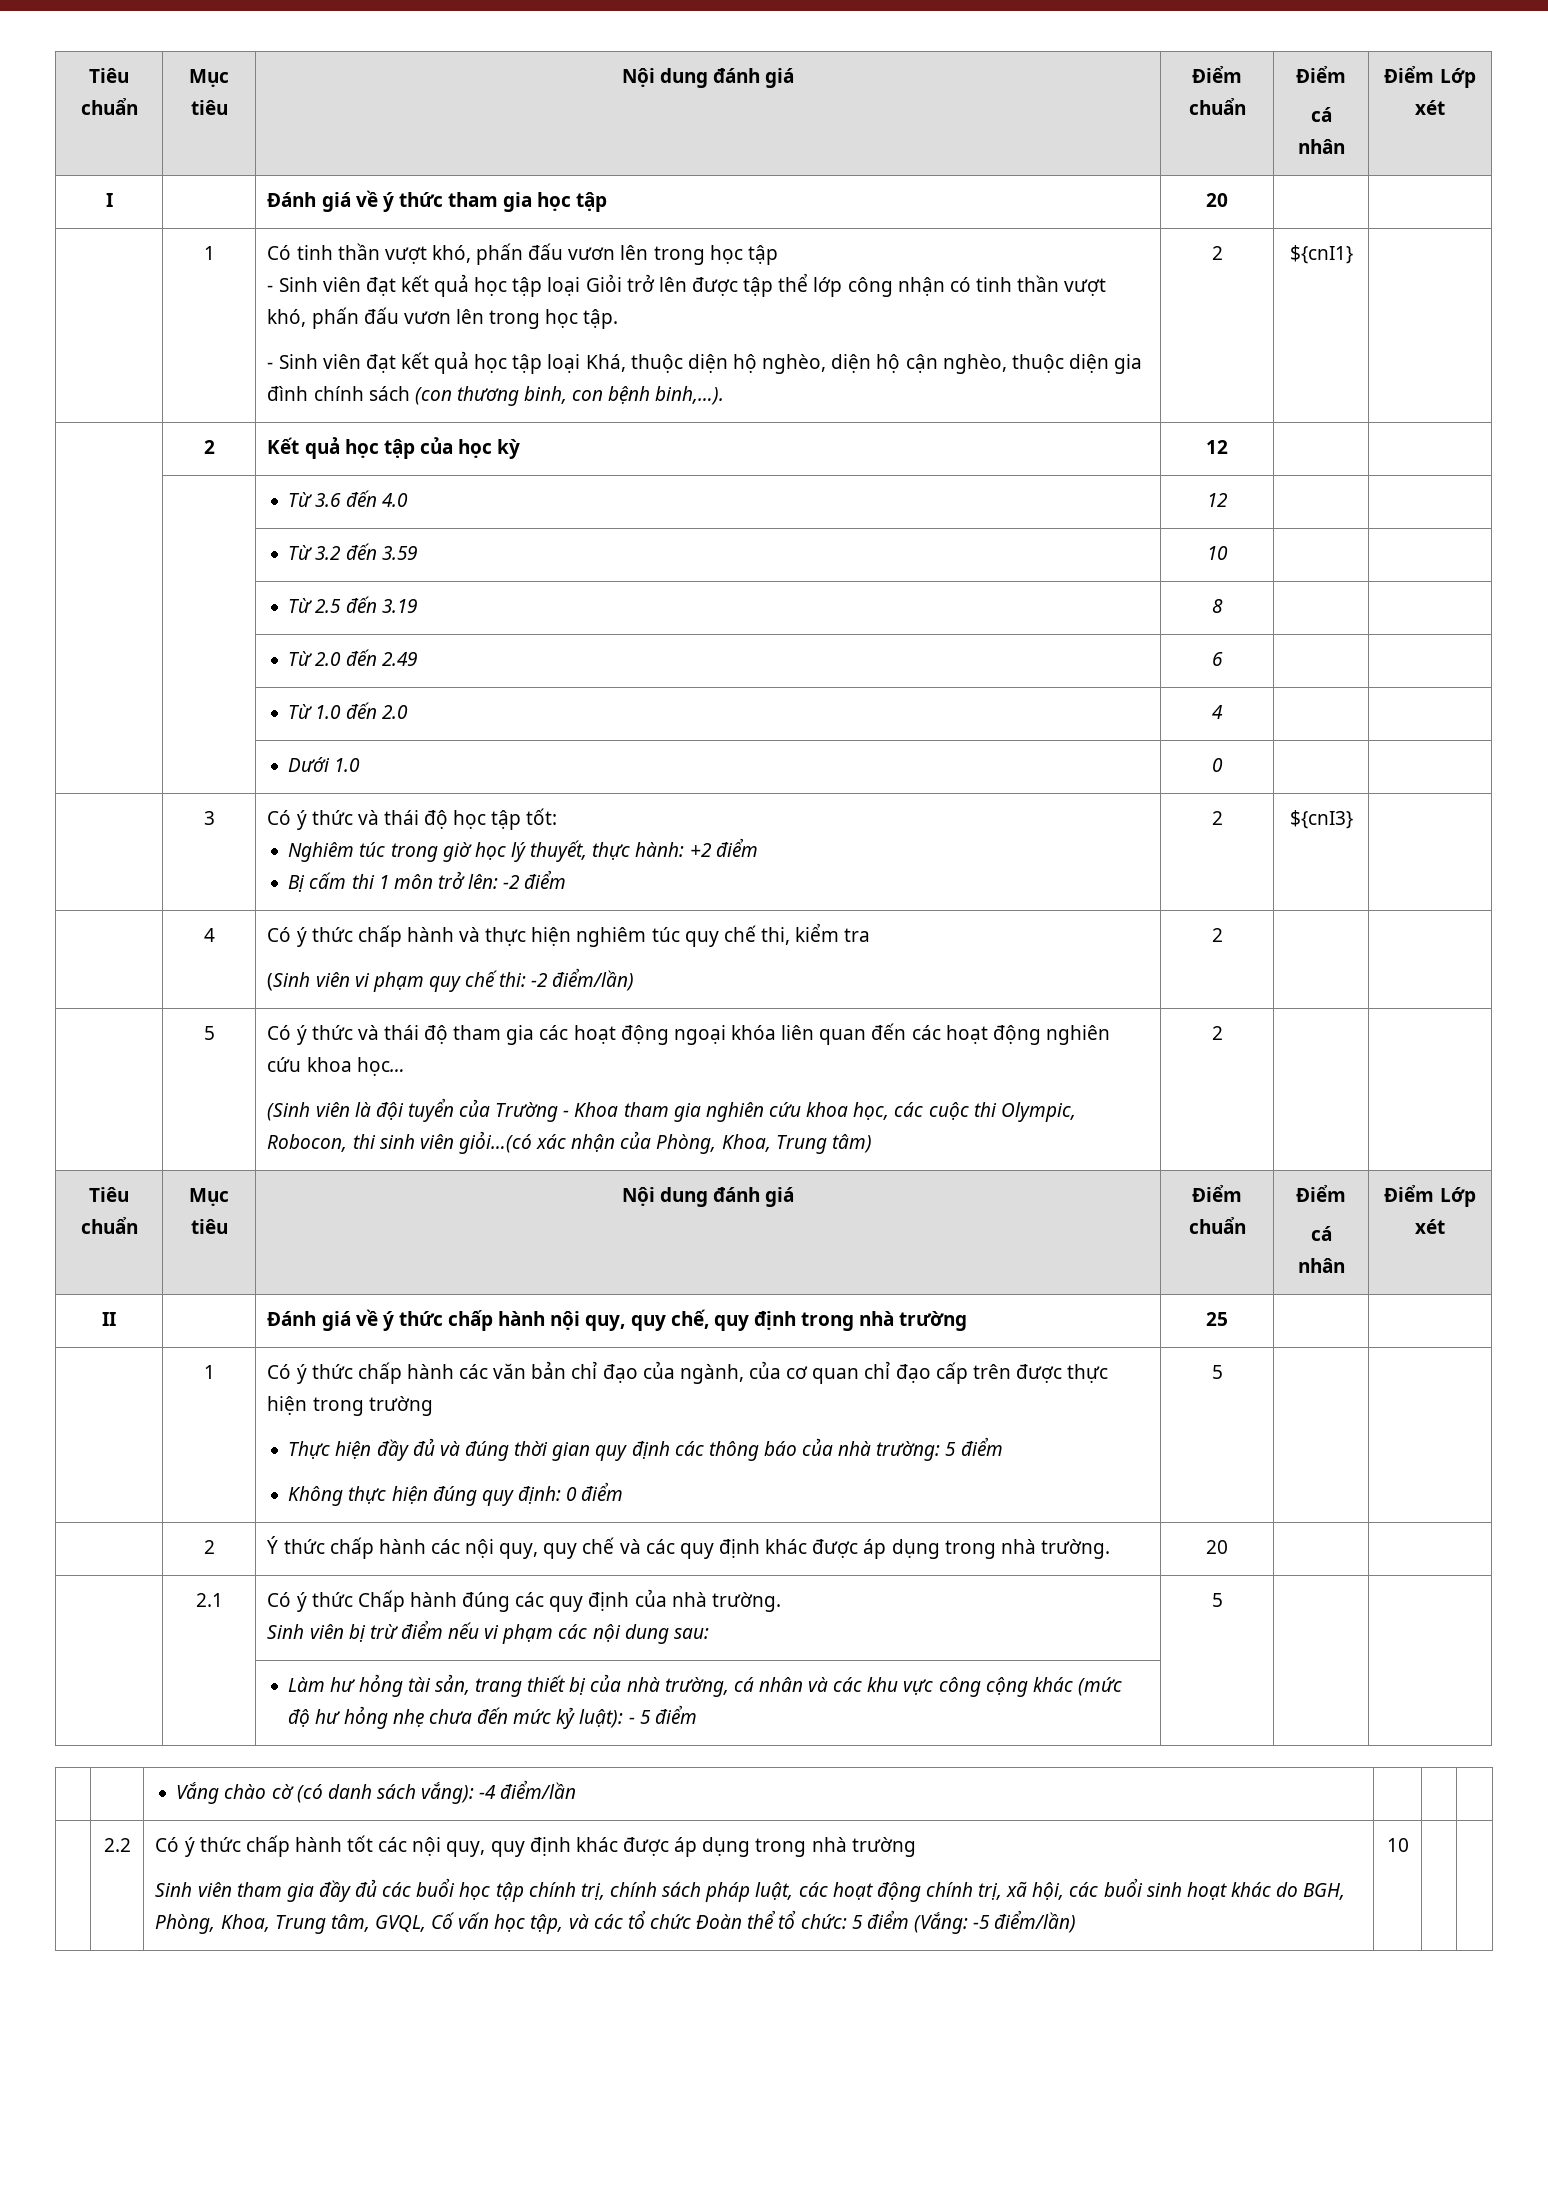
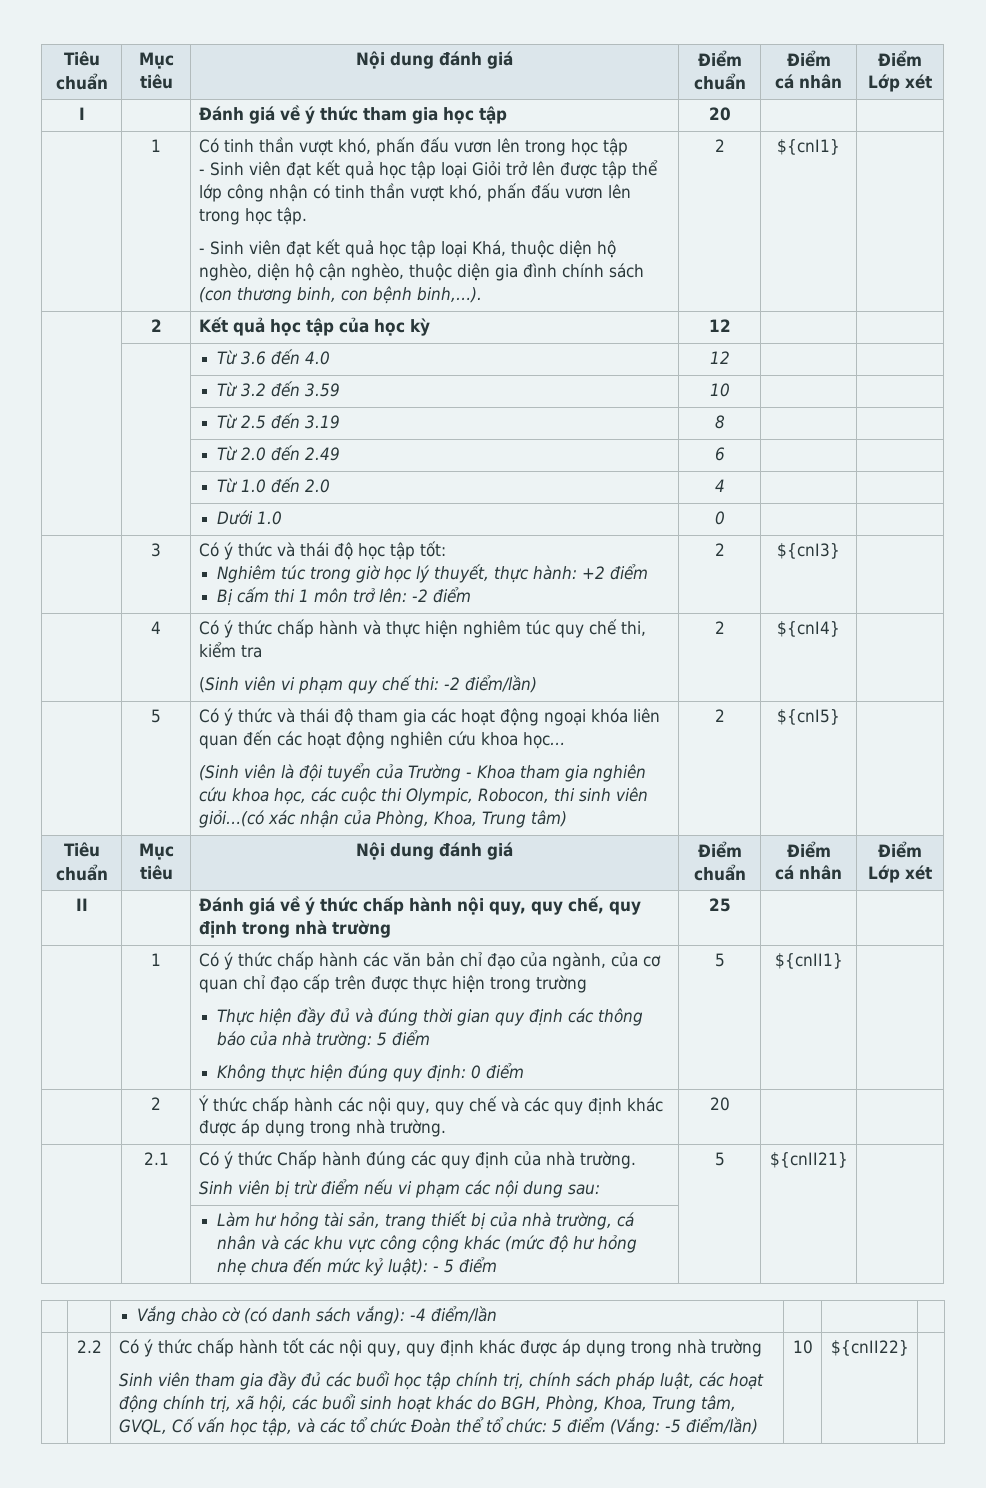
(1223, 935) none -> [777,621,840,637] ${cnI4}
(1223, 1033) none -> [777,709,840,725] ${cnI5}
(1223, 1372) none -> [774,953,843,969] ${cnII1}
(1223, 1600) none -> [769,1152,848,1168] ${cnII21}
(1409, 1845) none -> [830,1340,909,1356] ${cnII22}

